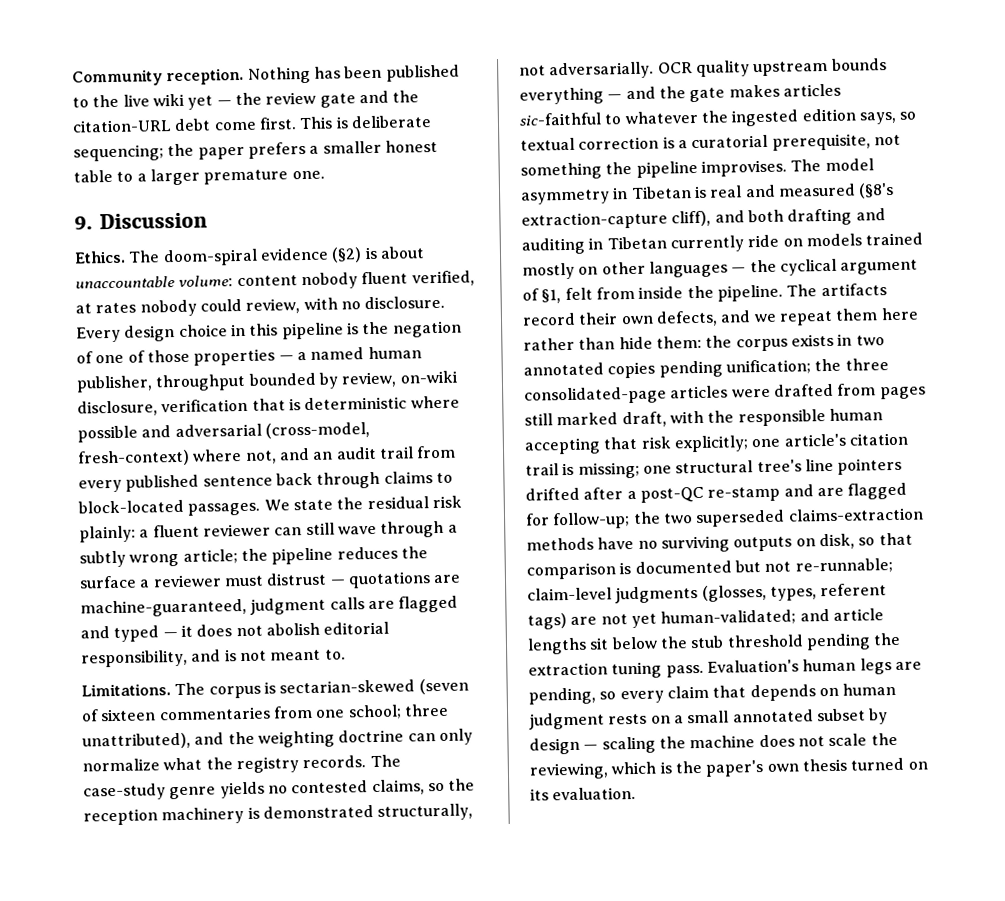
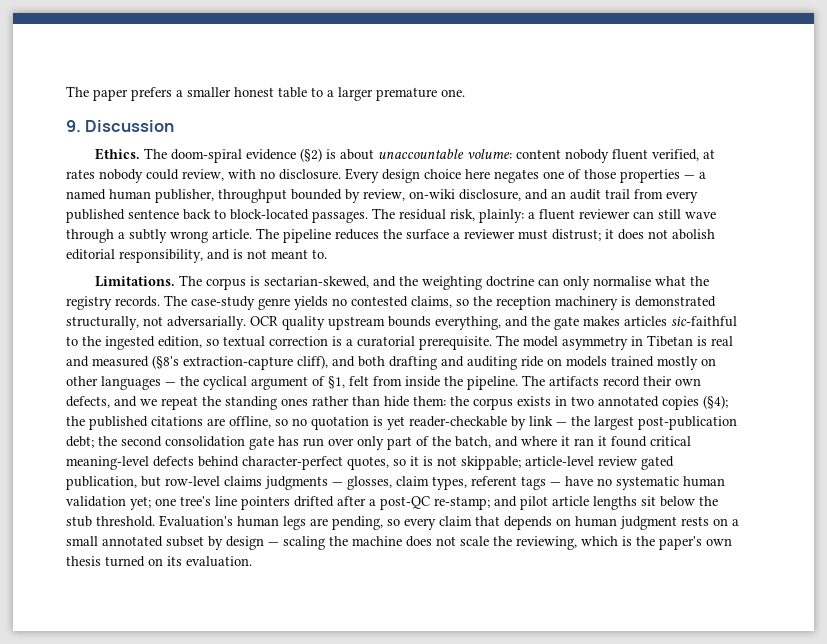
[72,64,460,87] [72,90,420,110] [72,115,432,133] [73,143,195,162] Community reception. Nothing has been published to the live wiki yet — the review gate and the citation-URL debt come first. This is deliberate sequencing; the -> [66,86,89,97] The
[230,320,462,340] [76,351,93,364] in this pipeline is the negation of -> [465,169,539,183] here negates
[161,395,460,413] [77,422,370,443] [77,449,277,467] verification that is deterministic where possible and adversarial (cross-model, fresh-context) where not, -> (521, 195) none
[316,471,433,489] through claims -> (211, 214) none
[263,495,462,511] We state the residual risk -> [372,208,475,221] The residual risk,
[182,548,268,564] article; the -> [212,228,279,239] article. The
[266,571,462,589] [80,595,459,618] [80,625,178,642] distrust — quotations are machine-guaranteed, judgment calls are flagged and typed — -> [552,229,601,241] distrust;
[279,678,469,695] [81,703,449,722] [82,732,191,750] sectarian-skewed (seven of sixteen commentaries from one school; three unattributed), -> [263,276,369,288] sectarian-skewed,
[82,758,160,772] normalize -> [592,276,651,286] normalise
[519,87,623,105] everything — -> [435,316,501,330] everything,
[624,110,698,125] whatever -> (78, 341) none
[801,108,897,125] edition says, -> [158,336,202,348] edition,
[771,133,901,151] [520,159,787,180] prerequisite, not something the pipeline improvises. -> [419,336,492,350] prerequisite.
[588,235,744,253] in Tibetan currently -> (517, 363) none
[835,307,919,321] them here -> [202,396,308,410] the standing ones
[658,358,889,378] [524,383,926,405] [524,408,883,428] [524,432,908,455] [525,460,754,479] pending unification; the three consolidated-page articles were drafted from pages still marked draft, with the responsible human accepting that risk explicitly; one article's citation trail is missing; one structural -> [703,395,728,409] [66,416,737,430] [66,436,691,450] [66,456,674,470] [66,476,725,490] [66,496,176,510] (§4); the published citations are offline, so no quotation is yet reader-checkable by link — the largest post-publication debt; the second consolidation gate has run over only part of the batch, and where it ran it found critical meaning-level defects behind character-perfect quotes, so it is not skippable; article-level review gated publication, but row-level claims judgments — glosses, claim types, referent tags — have no systematic human validation yet; one
[707,482,908,502] [525,507,924,530] [526,532,913,553] [526,558,893,580] [527,583,888,604] [527,608,830,630] re-stamp and are flagged for follow-up; the two superseded claims-extraction methods have no surviving outputs on disk, so that comparison is documented but not re-runnable; claim-level judgments (glosses, types, referent tags) are not yet human-validated; and -> [434,496,548,510] re-stamp; and pilot
[726,632,902,651] [528,661,704,679] threshold pending the extraction tuning pass. -> [96,516,155,527] threshold.

